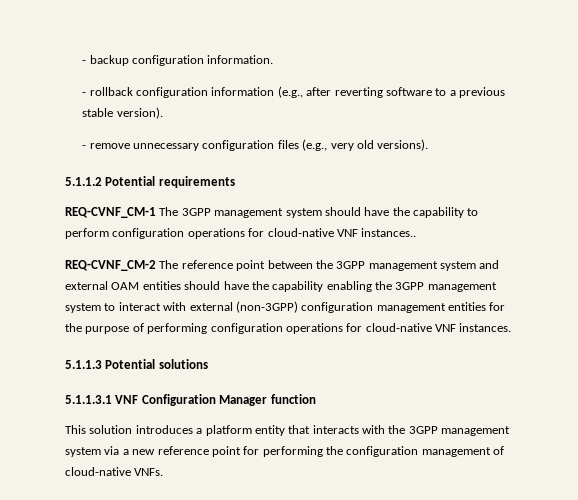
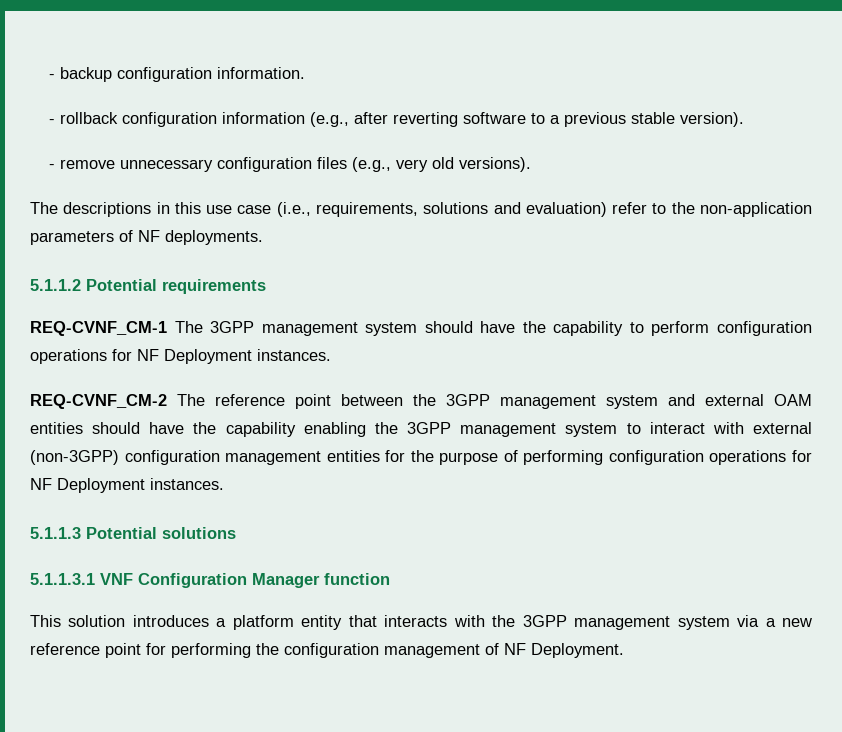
(429, 145) none -> [30,202,813,217] [30,230,263,245] // The descriptions in this use case (i.e., requirements, solutions and evaluation) refer to the non-application parameters of NF deployments.
[267,228,417,237] cloud-native VNF instances.. -> [137,349,331,364] NF Deployment instances.
[365,323,456,332] cloud-native VNF -> [30,478,145,493] NF Deployment
[65,467,164,476] cloud-native VNFs. -> [504,643,624,658] NF Deployment.

